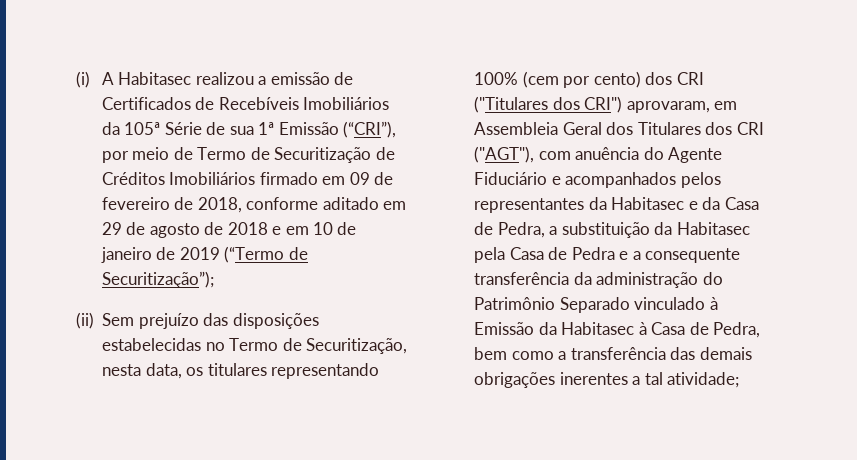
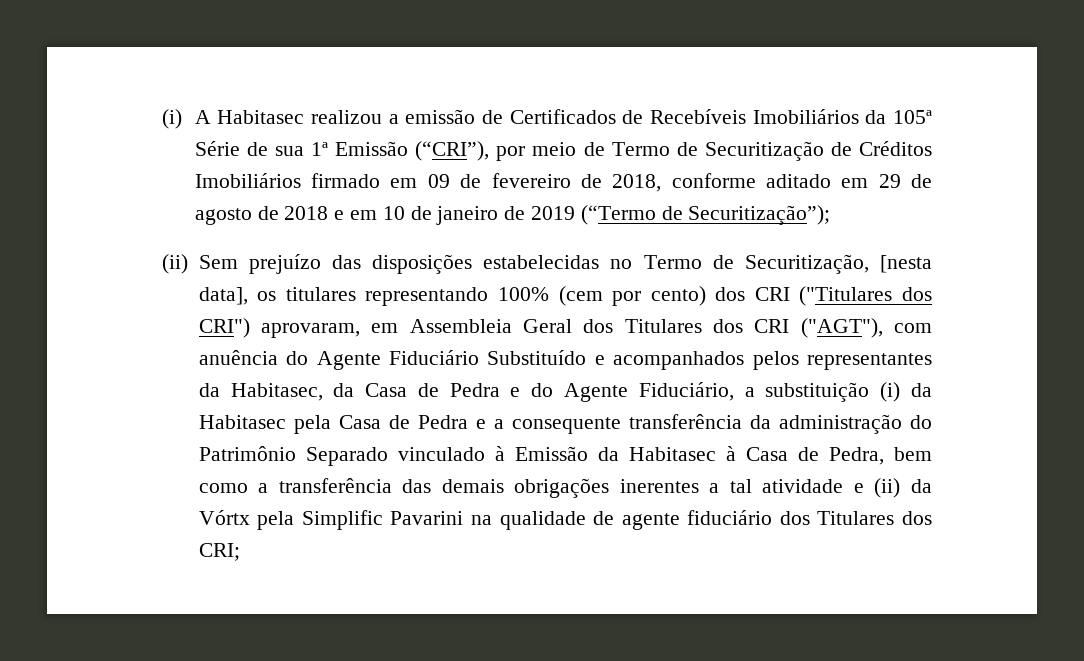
[102,363,182,379] nesta data, -> [880,255,933,273] [198,287,248,305] [nesta data],
(548, 178) none -> [487,350,587,365] Substituído
[611,197,698,210] Habitasec e -> [230,383,323,401] Habitasec,
[497,222,545,238] Pedra, -> [449,382,734,402] Pedra e do Agente Fiduciário,
(650, 230) none -> [880,382,901,402] (i)
[667,372,740,388] atividade; -> [762,478,933,498] [198,510,933,530] [198,543,240,561] atividade e (ii) da Vórtx pela Simplific Pavarini na qualidade de agente fiduciário dos Titulares dos CRI;

